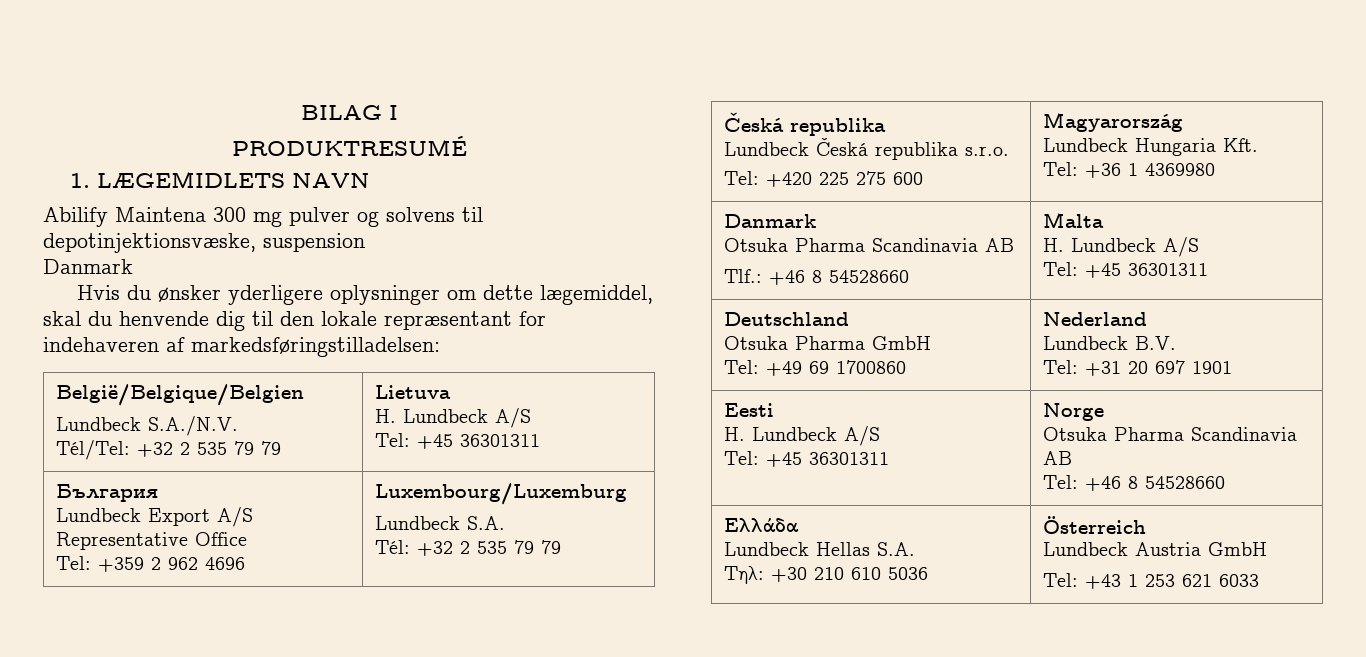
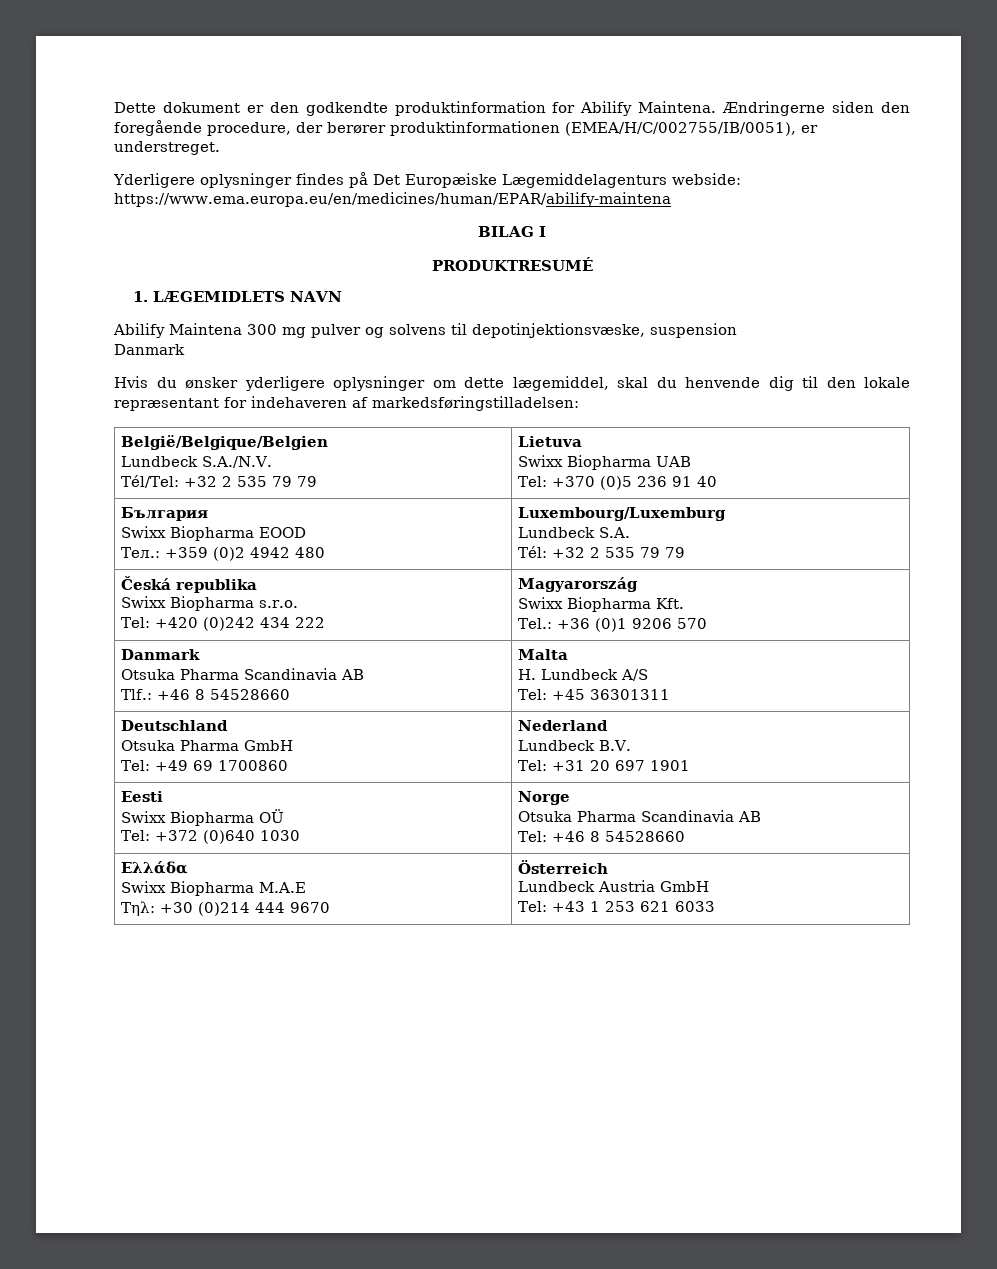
(300, 112) none -> [114,101,910,116] [114,120,818,136] [114,141,220,155] [113,172,741,188] [114,192,671,207] Dette dokument er den godkendte produktinformation for Abilify Maintena. Ændringerne siden den foregående procedure, der berører produktinformationen (EMEA/H/C/002755/IB/0051), er understreget. // Yderligere oplysninger findes på Det Europæiske Lægemiddelagenturs webside: https://www.ema.europa.eu/en/medicines/human/EPAR/abilify-maintena //
[375,408,532,428] [375,433,541,449] [56,484,159,502] [56,507,254,527] [56,532,248,550] [56,556,246,572] H. Lundbeck A/S // Tel: +45 36301311 // България // Lundbeck Export A/S Representative Office // Tel: +359 2 962 4696 -> [517,455,691,470] [517,476,717,490] [120,507,208,521] [120,526,306,541] [120,547,325,561] Swixx Biopharma UAB // Tel: +370 (0)5 236 91 40 // България // Swixx Biopharma EOOD // Teл.: +359 (0)2 4942 480
[724,138,959,160] Lundbeck Česká republika -> [120,596,254,611] Swixx Biopharma
[819,171,924,185] 225 275 600 -> [202,617,325,631] (0)242 434 222
[1043,138,1217,156] Lundbeck Hungaria -> [517,597,651,612] Swixx Biopharma
[1043,162,1216,178] Tel: +36 1 4369980 -> [517,618,707,632] Tel.: +36 (0)1 9206 570
[724,426,881,446] [724,451,890,467] H. Lundbeck A/S // Tel: +45 36301311 -> [120,809,284,826] [120,830,300,844] Swixx Biopharma OÜ // Tel: +372 (0)640 1030
[724,542,916,556] Lundbeck Hellas S.A. -> [120,881,306,896] Swixx Biopharma Μ.Α.Ε
[814,567,929,580] 210 610 5036 -> [197,902,330,916] (0)214 444 9670

